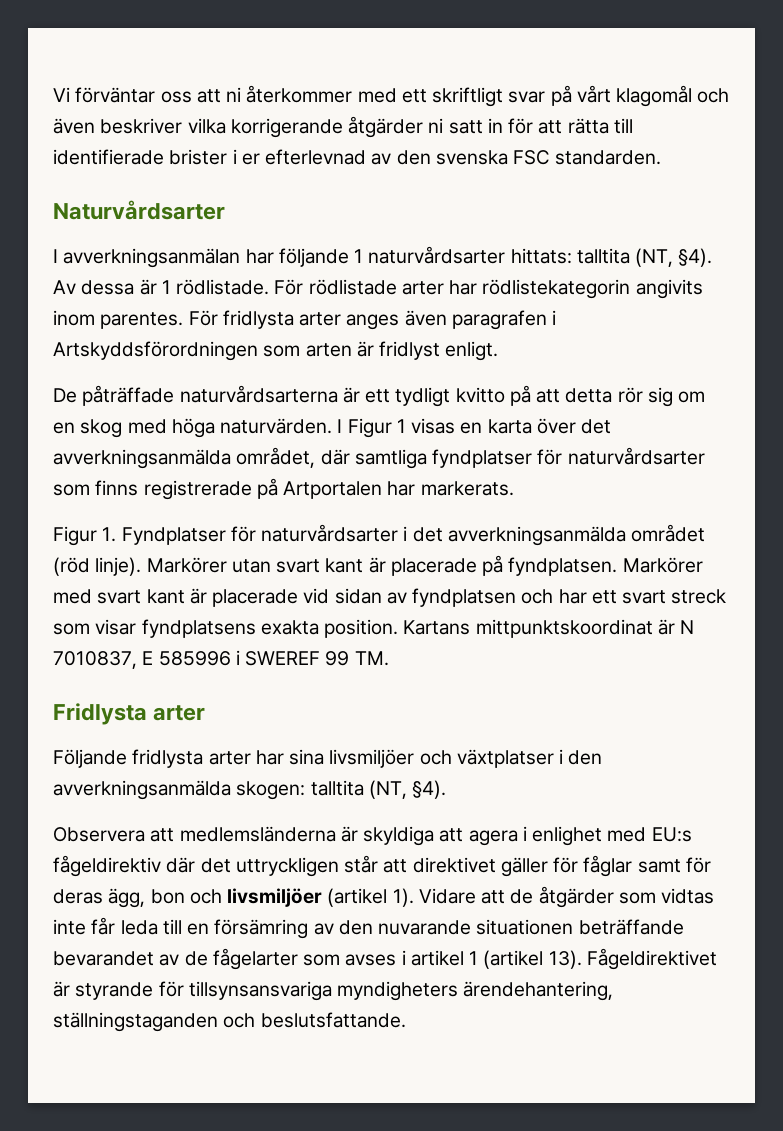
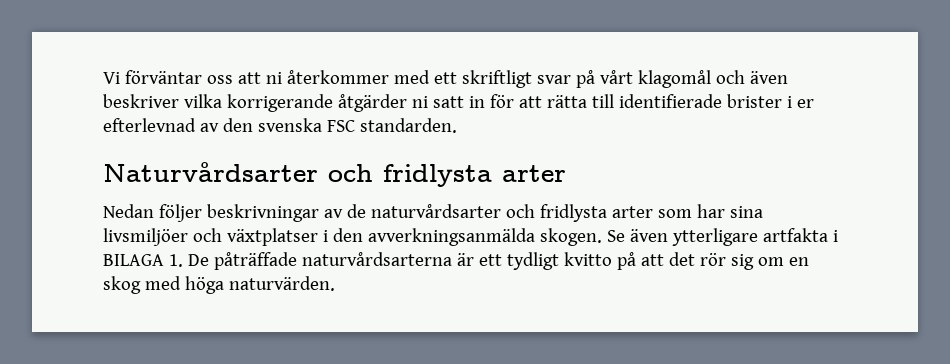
[53,246,713,268] [53,279,703,299] [53,310,557,330] [53,341,499,361] // I avverkningsanmälan har följande 1 naturvårdsarter hittats: talltita (NT, §4). Av dessa är 1 rödlistade. För rödlistade arter har rödlistekategorin angivits inom parentes. För fridlysta arter anges även paragrafen i Artskyddsförordningen som arten är fridlyst enligt. // -> [328,164,566,187] [103,204,763,222] [103,228,838,246] [103,254,183,267] och fridlysta arter // Nedan följer beskrivningar av de naturvårdsarter och fridlysta arter som har sina livsmiljöer och växtplatser i den avverkningsanmälda skogen. Se även ytterligare artfakta i BILAGA 1.
[565,388,613,403] detta -> [668,252,695,266] det
[337,418,612,438] [53,447,705,469] [53,478,514,500] [53,524,706,546] [53,555,703,576] [53,588,727,607] [53,619,695,638] [53,650,389,669] [53,703,206,725] [53,749,603,768] [53,780,447,800] [53,826,692,846] [53,855,711,877] [53,886,715,908] [53,917,684,939] [53,948,717,970] [53,981,614,1001] [53,1012,406,1032] I Figur 1 visas en karta över det avverkningsanmälda området, där samtliga fyndplatser för naturvårdsarter som finns registrerade på Artportalen har markerats. // Figur 1. Fyndplatser för naturvårdsarter i det avverkningsanmälda området (röd linje). Markörer utan svart kant är placerade på fyndplatsen. Markörer med svart kant är placerade vid sidan av fyndplatsen och har ett svart streck som visar fyndplatsens exakta position. Kartans mittpunktskoordinat är N 7010837, E 585996 i SWEREF 99 TM. // Fridlysta arter // Följande fridlysta arter har sina livsmiljöer och växtplatser i den avverkningsanmälda skogen: talltita (NT, §4). // Observera att medlemsländerna är skyldiga att agera i enlighet med EU:s fågeldirektiv där det uttryckligen står att direktivet gäller för fåglar samt för deras ägg, bon och livsmiljöer (artikel 1). Vidare att de åtgärder som vidtas inte får leda till en försämring av den nuvarande situationen beträffande bevarandet av de fågelarter som avses i artikel 1 (artikel 13). Fågeldirektivet är styrande för tillsynsansvariga myndigheters ärendehantering, ställningstaganden och beslutsfattande. -> (335, 283) none

